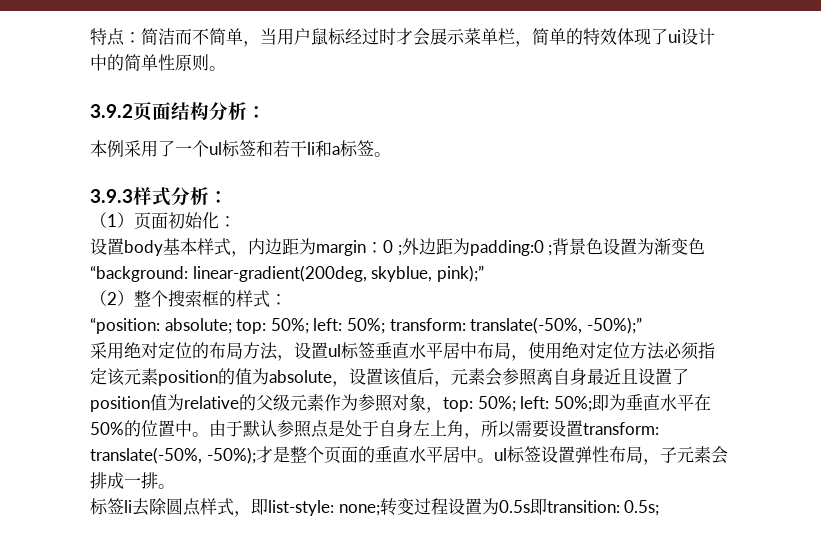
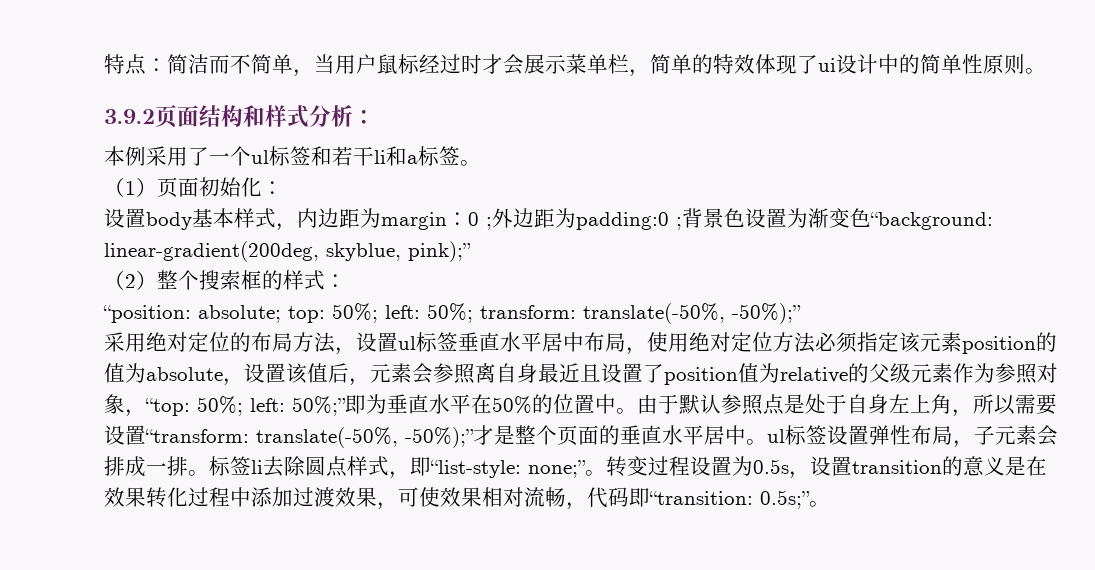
(209, 111) none -> [243,105,309,128] 和样式
[90,187,228,206] // 3.9.3样式分析： -> (481, 163) none
[443,396,592,412] top: 50%; left: 50%; -> [145,396,346,416] “top: 50%; left: 50%;”
[583,422,659,435] [90,447,256,464] transform: translate(-50%, -50%); -> [145,427,474,448] “transform: translate(-50%, -50%);”
(175, 486) // -> (209, 473) none
[268,500,380,516] list-style: none; -> [430,460,606,478] “list-style: none;”。
[529,498,660,516] 即transition: 0.5s; -> [789,456,1047,479] [104,487,830,510] ，设置transition的意义是在效果转化过程中添加过渡效果，可使效果相对流畅，代码即“transition: 0.5s;”。

